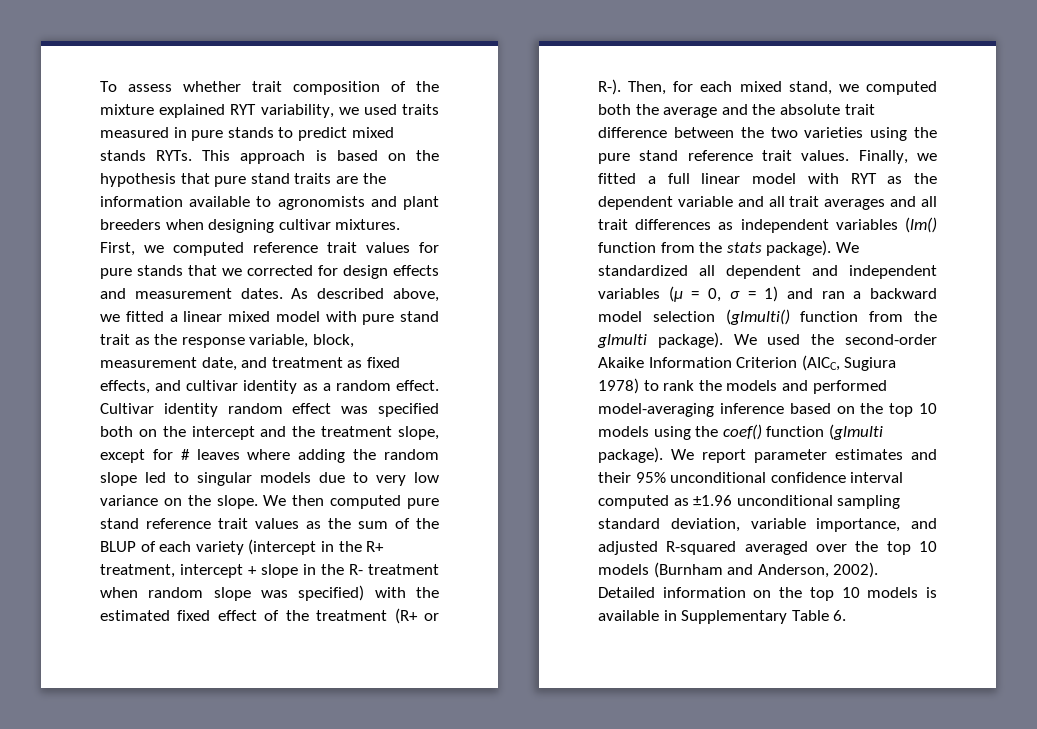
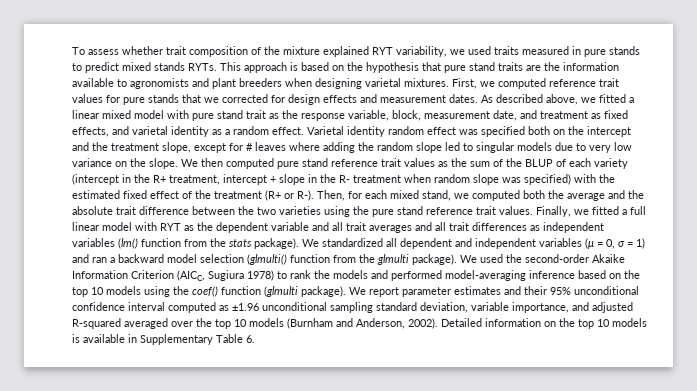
[278,219,331,230] cultivar -> [365,78,401,87] varietal
[186,380,239,391] cultivar -> [132,126,168,135] varietal
[100,403,154,414] Cultivar -> [307,126,344,135] Varietal

